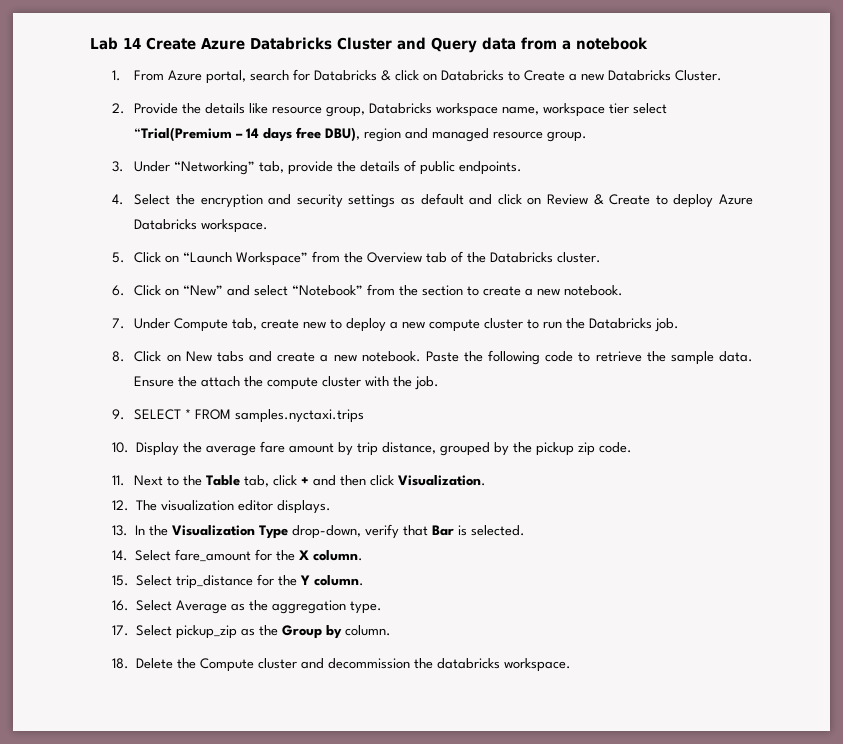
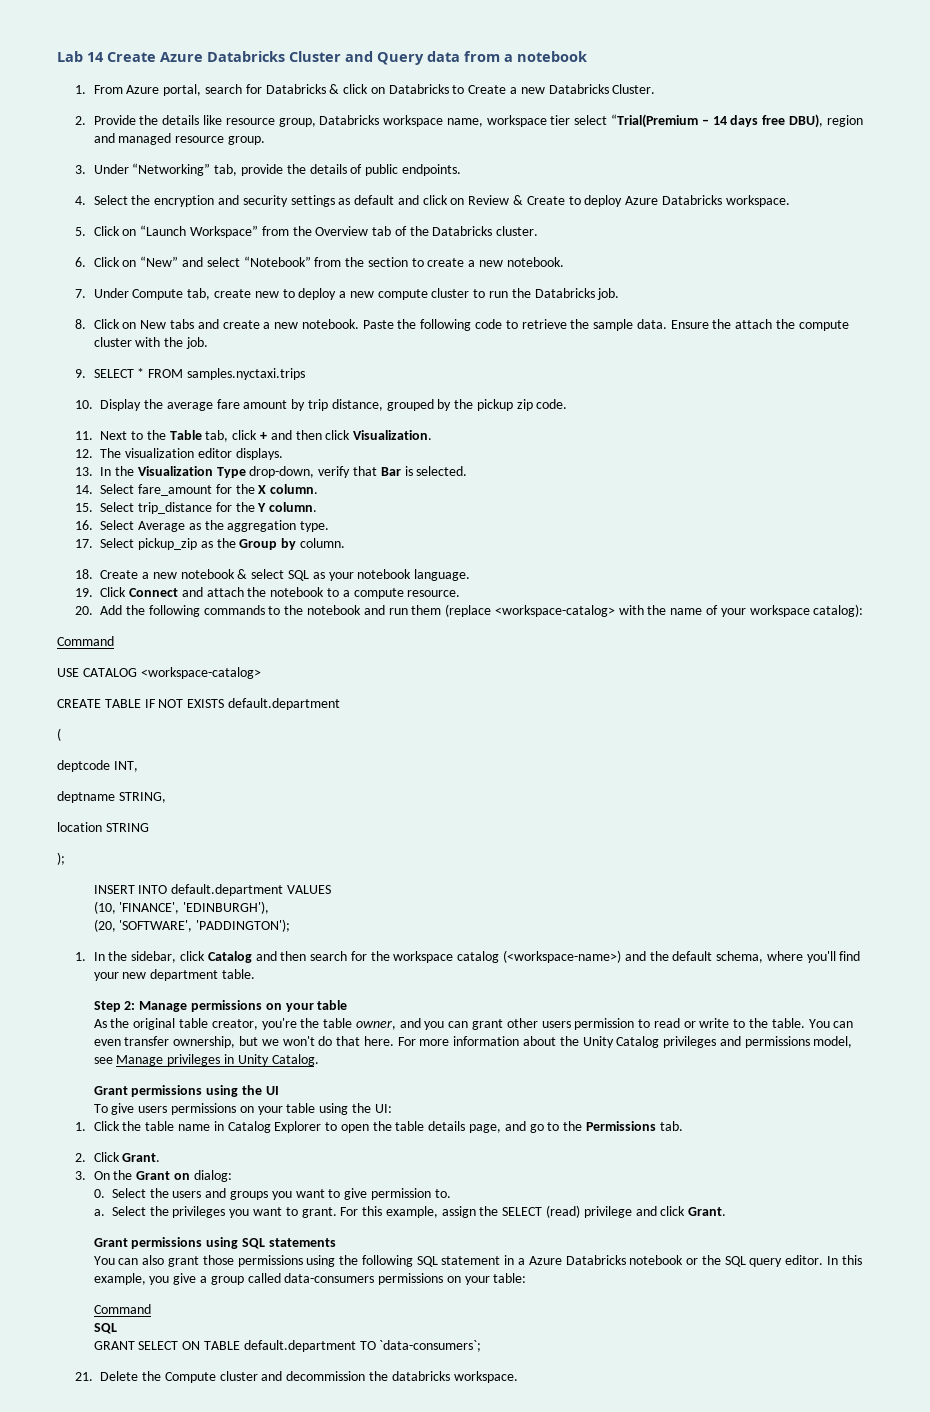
(130, 663) none -> [100,569,471,581] [75,587,461,599] [75,604,864,617] [57,636,114,646] [57,667,261,679] [57,698,340,710] [57,728,61,741] [57,760,138,772] [57,791,166,803] [57,822,149,832] [57,852,65,865] [93,884,331,896] [93,901,270,914] [93,919,291,932] [75,950,861,963] [93,969,255,981] [93,1000,348,1012] [93,1018,854,1030] [93,1036,853,1048] [93,1054,319,1066] [93,1085,279,1097] [93,1103,392,1115] [75,1121,683,1133] [75,1152,161,1162] [75,1170,232,1182] [93,1188,451,1200] [93,1205,727,1218] [93,1237,336,1249] [93,1255,862,1267] [93,1273,527,1285] [93,1304,151,1314] [93,1323,117,1334] [93,1340,482,1352] [75,1372,94,1381] Create a new notebook & select SQL as your notebook language. // 19. Click Connect and attach the notebook to a compute resource. // 20. Add the following commands to the notebook and run them (replace <workspace-catalog> with the name of your workspace catalog): // Command // USE CATALOG <workspace-catalog> // CREATE TABLE IF NOT EXISTS default.department // ( // deptcode INT, // deptname STRING, // location STRING // ); // INSERT INTO default.department VALUES // (10, 'FINANCE', 'EDINBURGH'), // (20, 'SOFTWARE', 'PADDINGTON'); // 1. In the sidebar, click Catalog and then search for the workspace catalog (<workspace-name>) and the default schema, where you'll find your new department table. // Step 2: Manage permissions on your table // As the original table creator, you're the table owner, and you can grant other users permission to read or write to the table. You can even transfer ownership, but we won't do that here. For more information about the Unity Catalog privileges and permissions model, see Manage privileges in Unity Catalog. // Grant permissions using the UI // To give users permissions on your table using the UI: // 1. Click the table name in Catalog Explorer to open the table details page, and go to the Permissions tab. // 2. Click Grant. // 3. On the Grant on dialog: // 0. Select the users and groups you want to give permission to. // a. Select the privileges you want to grant. For this example, assign the SELECT (read) privilege and click Grant. // Grant permissions using SQL statements // You can also grant those permissions using the following SQL statement in a Azure Databricks notebook or the SQL query editor. In this example, you give a group called data-consumers permissions on your table: // Command // SQL // GRANT SELECT ON TABLE default.department TO `data-consumers`; // 21.

